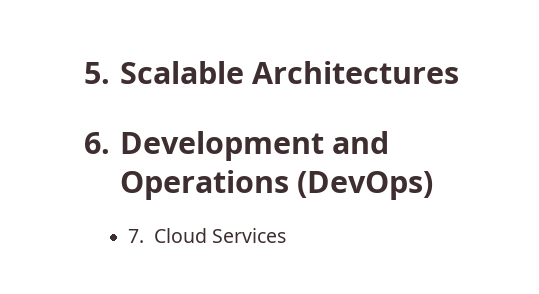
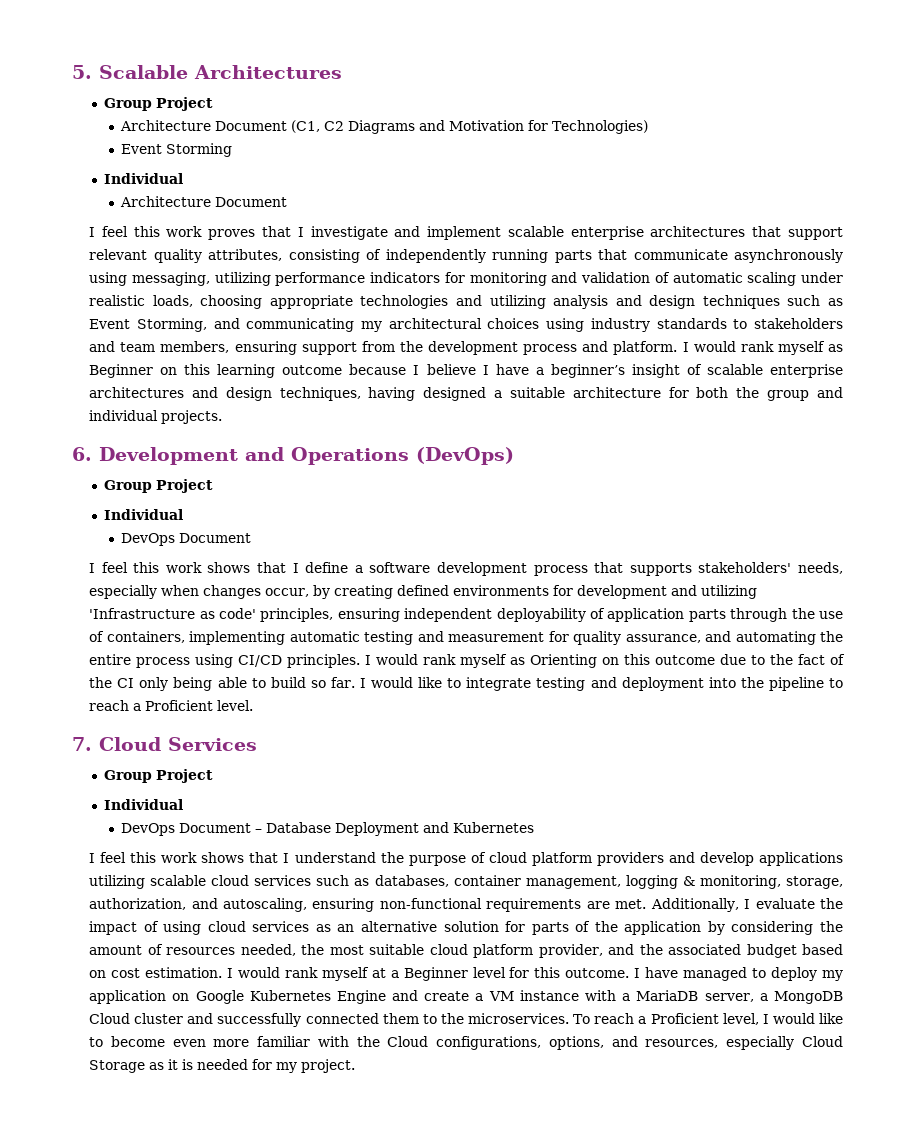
(459, 72) none -> [103,97,213,111] [120,120,649,134] [121,143,233,157] [103,173,183,184] [120,196,288,207] [89,226,843,240] [89,249,844,263] [89,272,843,286] [89,295,844,309] [89,318,843,332] [89,341,843,355] [89,364,844,378] [89,387,844,401] [89,410,223,424] // Group Project // Architecture Document (C1, C2 Diagrams and Motivation for Technologies) // Event Storming // Individual // Architecture Document // I feel this work proves that I investigate and implement scalable enterprise architectures that support relevant quality attributes, consisting of independently running parts that communicate asynchronously using messaging, utilizing performance indicators for monitoring and validation of automatic scaling under realistic loads, choosing appropriate technologies and utilizing analysis and design techniques such as Event Storming, and communicating my architectural choices using industry standards to stakeholders and team members, ensuring support from the development process and platform. I would rank myself as Beginner on this learning outcome because I believe I have a beginner’s insight of scalable enterprise architectures and design techniques, having designed a suitable architecture for both the group and individual projects.
[127,228,286,243] 7. Cloud Services -> [103,479,213,493] [103,509,183,520] [121,533,252,546] [89,562,843,576] [89,585,758,599] [89,608,843,622] [89,631,843,645] [89,654,846,668] [89,677,844,691] [89,700,254,711] [72,737,257,751] [103,769,213,783] [103,799,183,810] [121,822,535,836] [89,852,843,866] [89,875,844,889] [89,898,844,912] [89,921,843,935] [89,944,844,958] [89,967,843,981] [89,990,844,1004] [89,1013,843,1027] [89,1036,844,1050] [89,1059,356,1073] Group Project // Individual // DevOps Document // I feel this work shows that I define a software development process that supports stakeholders' needs, especially when changes occur, by creating defined environments for development and utilizing 'Infrastructure as code' principles, ensuring independent deployability of application parts through the use of containers, implementing automatic testing and measurement for quality assurance, and automating the entire process using CI/CD principles. I would rank myself as Orienting on this outcome due to the fact of the CI only being able to build so far. I would like to integrate testing and deployment into the pipeline to reach a Proficient level. // 7. Cloud Services // Group Project // Individual // DevOps Document – Database Deployment and Kubernetes // I feel this work shows that I understand the purpose of cloud platform providers and develop applications utilizing scalable cloud services such as databases, container management, logging & monitoring, storage, authorization, and autoscaling, ensuring non-functional requirements are met. Additionally, I evaluate the impact of using cloud services as an alternative solution for parts of the application by considering the amount of resources needed, the most suitable cloud platform provider, and the associated budget based on cost estimation. I would rank myself at a Beginner level for this outcome. I have managed to deploy my application on Google Kubernetes Engine and create a VM instance with a MariaDB server, a MongoDB Cloud cluster and successfully connected them to the microservices. To reach a Proficient level, I would like to become even more familiar with the Cloud configurations, options, and resources, especially Cloud Storage as it is needed for my project.

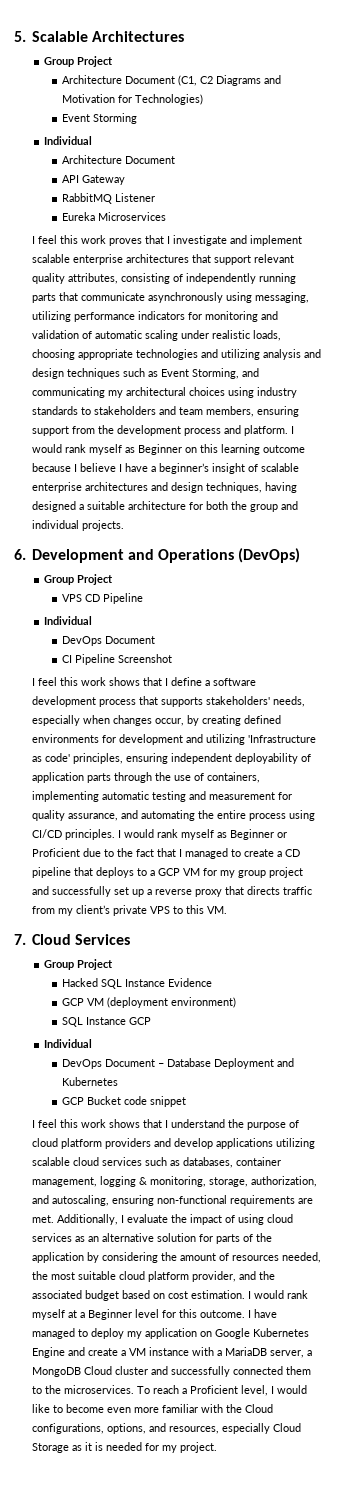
(288, 202) none -> [61,175,125,185] [61,193,155,204] [61,212,166,221] // API Gateway // RabbitMQ Listener // Eureka Microservices
[103,509,183,520] [121,533,252,546] // Individual // DevOps Document -> [61,593,143,604] [43,616,92,625] [61,636,155,646] [61,654,172,665] // VPS CD Pipeline // Individual // DevOps Document // CI Pipeline Screenshot
[530,654,846,668] [89,677,844,691] [89,700,254,711] Orienting on this outcome due to the fact of the CI only being able to build so far. I would like to integrate testing and deployment into the pipeline to reach a Proficient level. -> [229,829,287,840] [31,848,300,859] [31,867,303,878] [31,886,312,897] [31,905,227,916] Beginner or Proficient due to the fact that I managed to create a CD pipeline that deploys to a GCP VM for my group project and successfully set up a reverse proxy that directs traffic from my client’s private VPS to this VM.
(213, 776) none -> [61,978,212,989] [61,997,236,1008] [61,1017,151,1027] // Hacked SQL Instance Evidence // GCP VM (deployment environment) // SQL Instance GCP
(535, 827) none -> [61,1096,186,1107] // GCP Bucket code snippet

